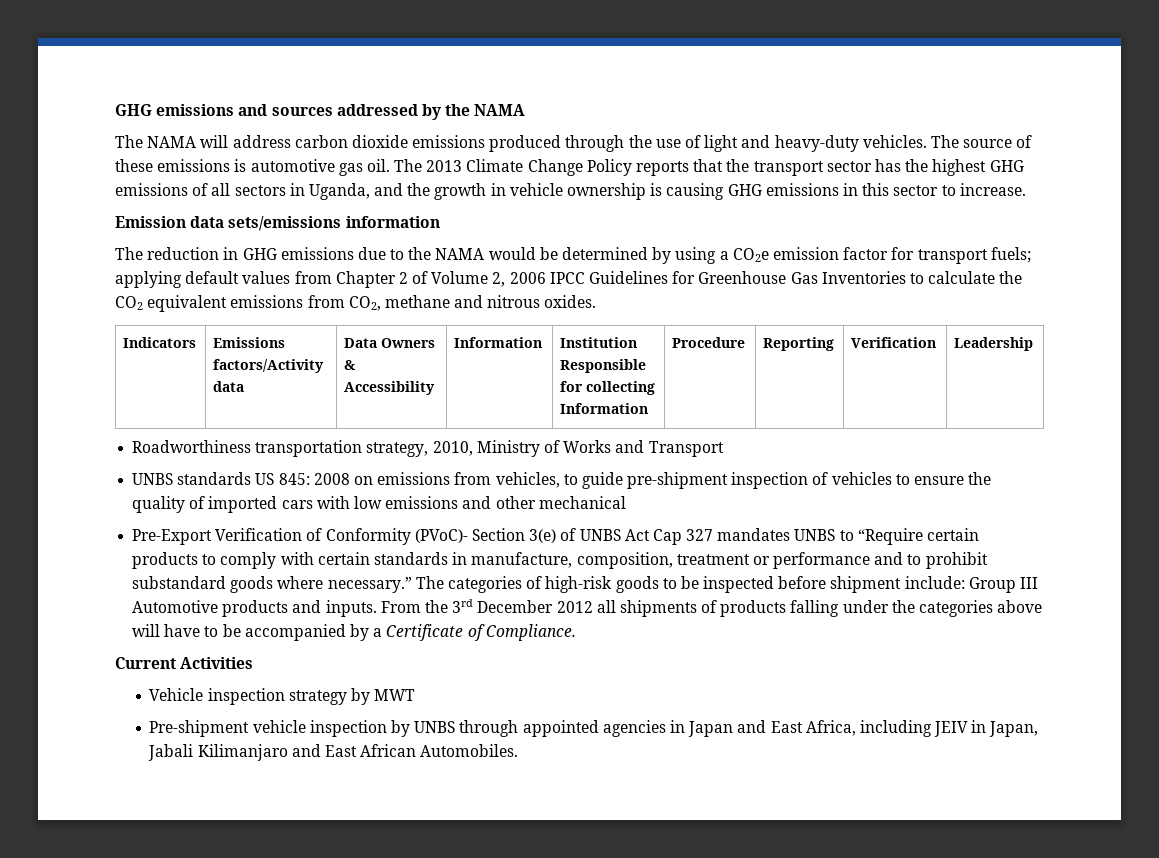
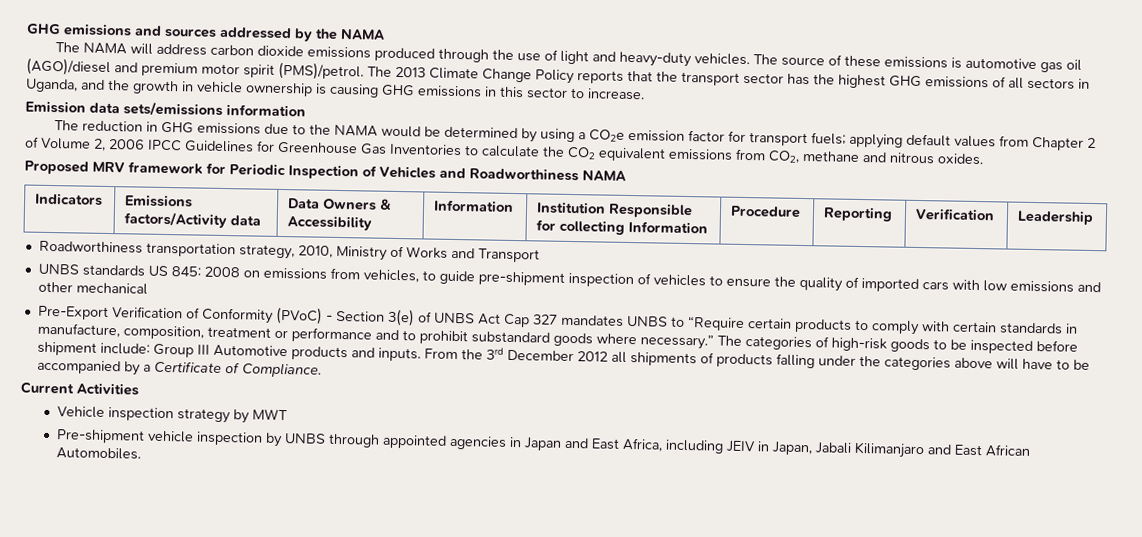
[366,159,390,172] oil. -> [1065,59,1082,71] [26,57,364,81] oil (AGO)/diesel and premium motor spirit (PMS)/petrol.
(597, 301) none -> [24,160,626,182] // Proposed MRV framework for Periodic Inspection of Vehicles and Roadworthiness NAMA
[414,529,468,543] (PVoC)- -> [274,306,333,325] (PVoC) -

